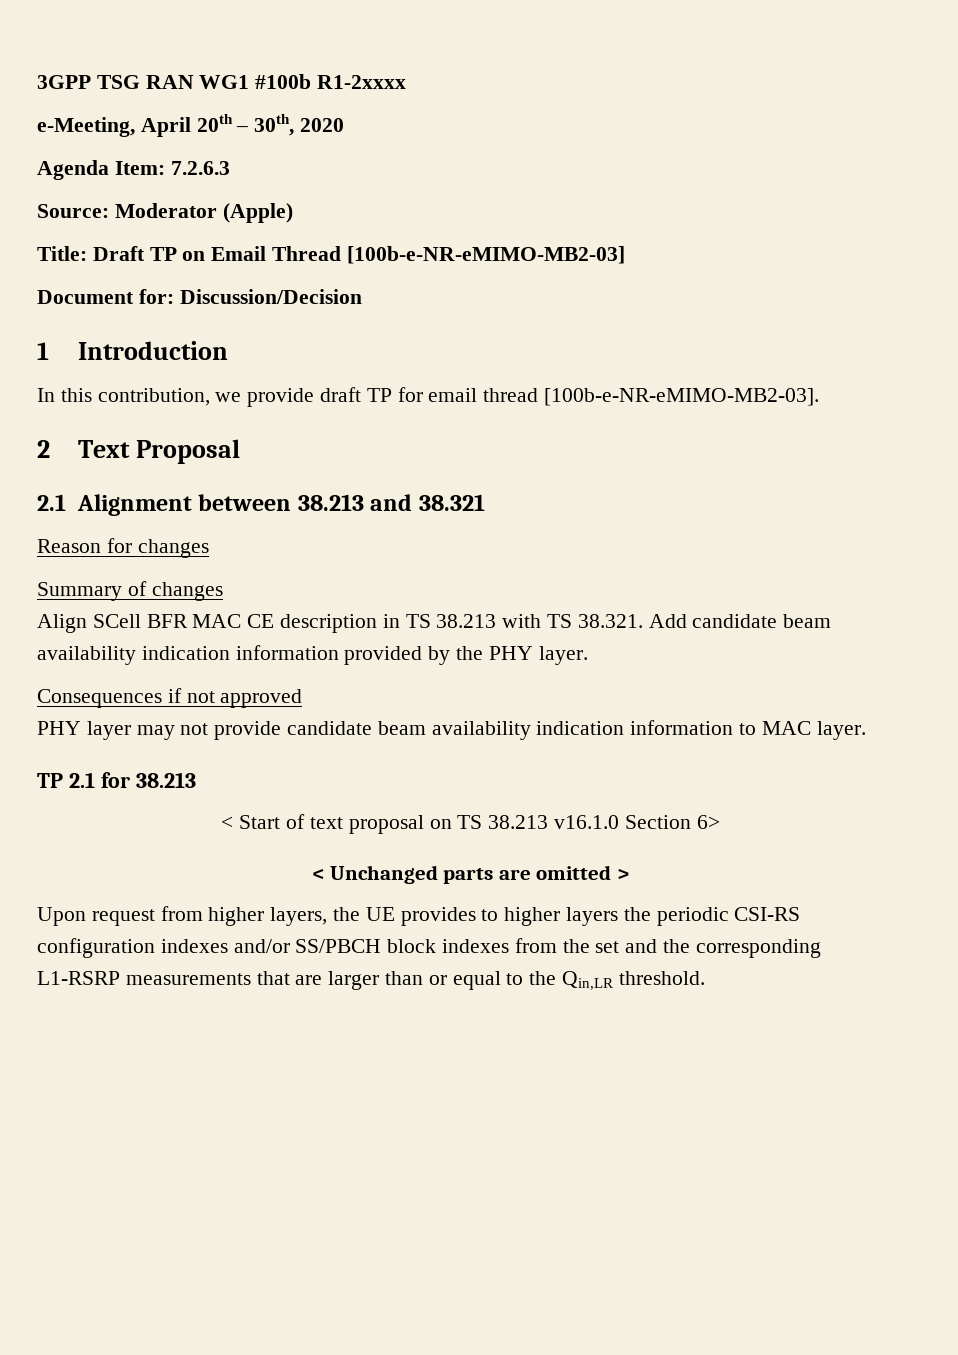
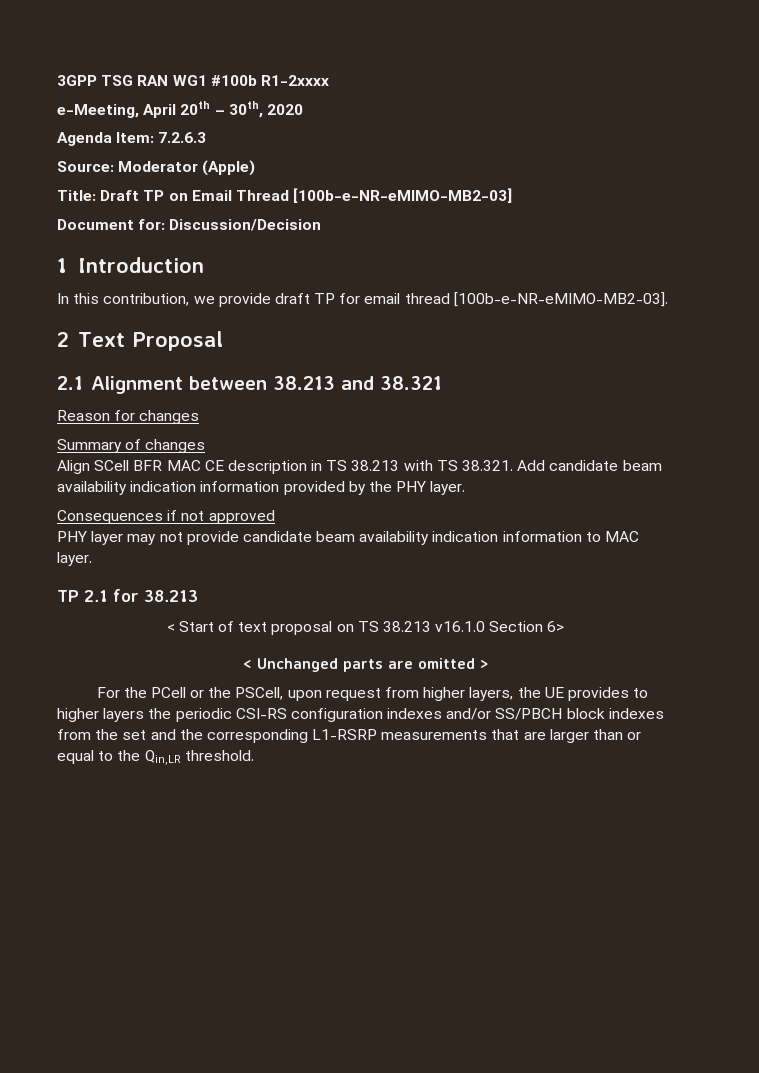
[37,907,86,926] Upon -> [96,687,322,701] For the PCell or the PSCell, upon

